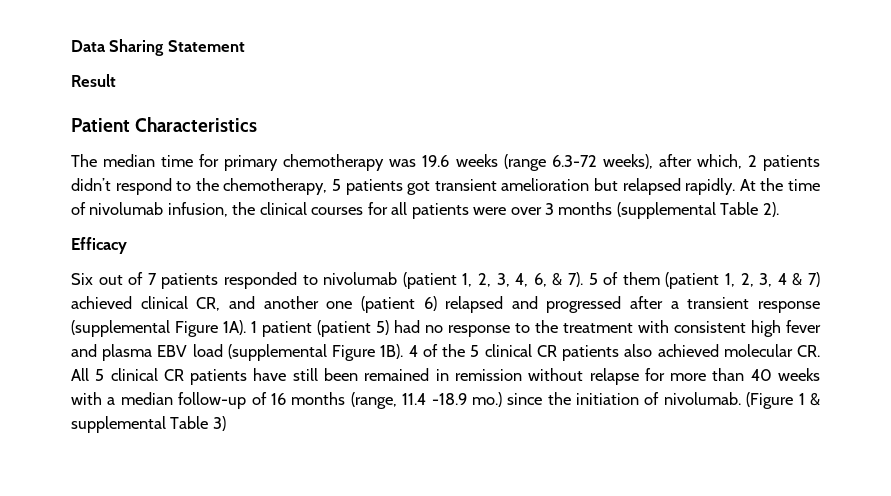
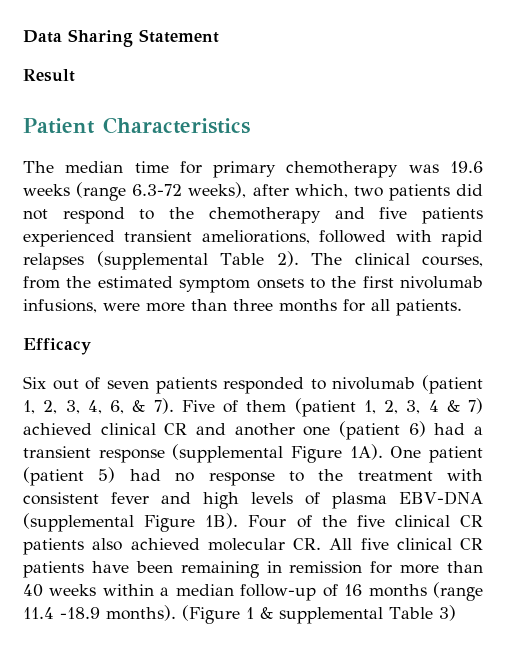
[747,155,821,171] [71,178,821,195] [71,202,779,219] 2 patients didn’t respond to the chemotherapy, 5 patients got transient amelioration but relapsed rapidly. At the time of nivolumab infusion, the clinical courses for all patients were over 3 months (supplemental Table 2). -> [353,184,483,201] [23,207,484,224] [23,230,483,247] [23,251,484,270] [23,276,483,293] [23,299,462,316] two patients did not respond to the chemotherapy and five patients experienced transient ameliorations, followed with rapid relapses (supplemental Table 2). The clinical courses, from the estimated symptom onsets to the first nivolumab infusions, were more than three months for all patients.
[147,273,157,285] 7 -> [106,380,149,389] seven
[588,273,598,285] 5 -> [181,400,215,412] Five
[196,297,221,311] CR, -> [164,423,188,435] CR
[445,296,664,313] relapsed and progressed after -> [434,423,466,435] had
[251,321,257,333] 1 -> [390,446,422,458] One
[751,320,781,337] high -> (99, 498) none
[102,344,223,361] plasma EBV load -> [203,491,483,509] high levels of plasma EBV-DNA
[408,345,418,357] 4 -> [248,515,287,528] Four
[470,345,480,357] 5 -> [356,515,385,527] five
[95,369,105,381] 5 -> [360,538,389,550] five
[292,368,639,385] still been remained in remission without relapse -> [135,561,363,578] been remaining in remission
[71,392,102,405] with -> [102,584,154,596] within
[350,392,397,409] (range, -> [433,582,484,601] (range
[471,392,741,407] mo.) since the initiation of nivolumab. -> [106,605,176,621] months).

